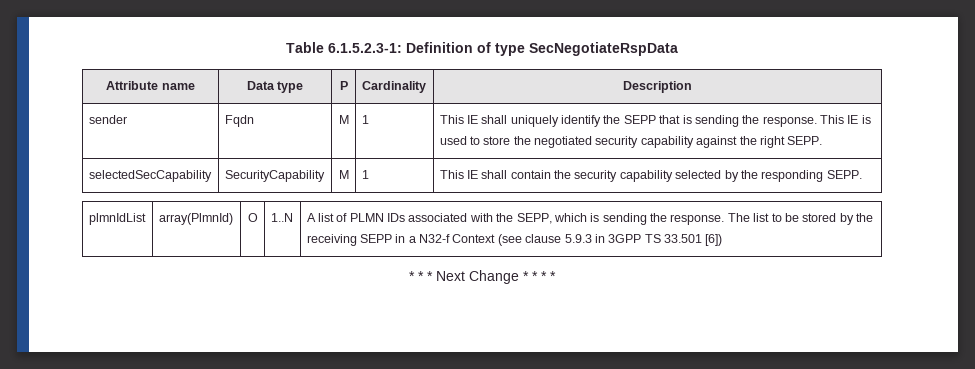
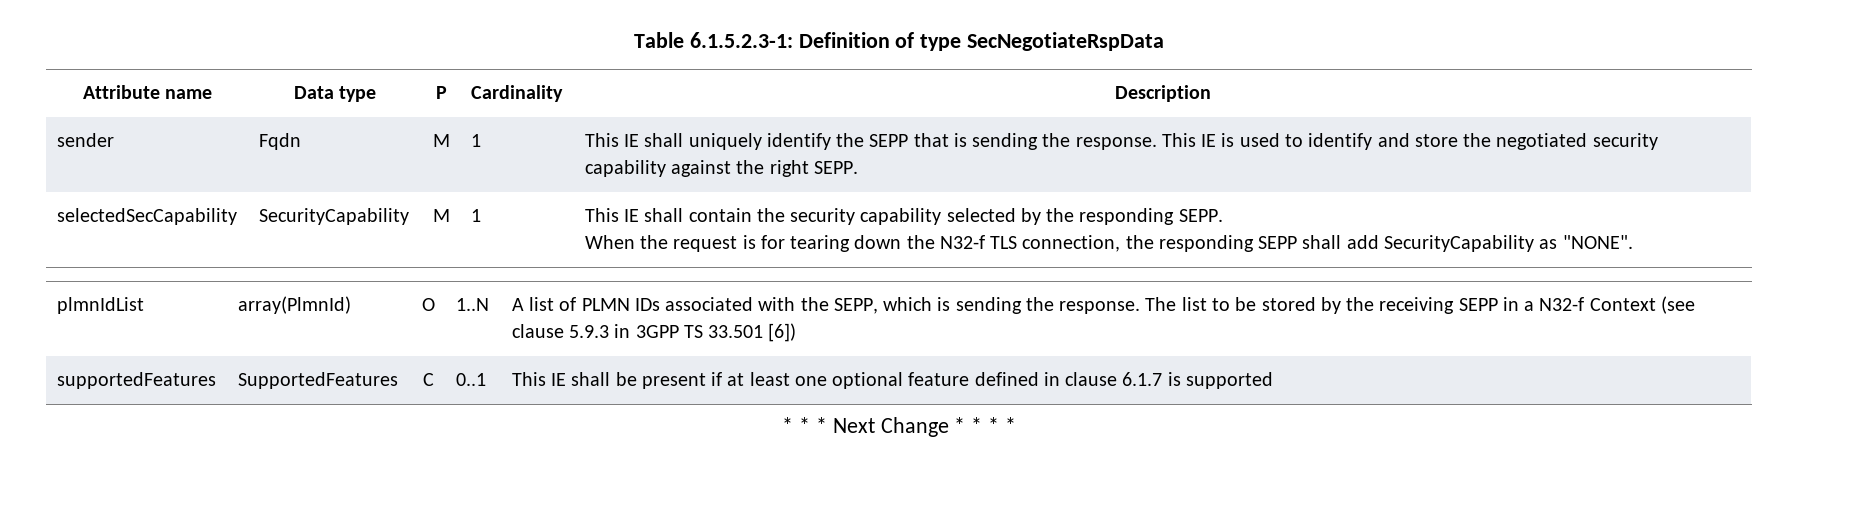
(480, 140) none -> [1308,133,1410,150] identify and
(862, 174) none -> [584,235,1633,252] // When the request is for tearing down the N32-f TLS connection, the responding SEPP shall add SecurityCapability as "NONE".
(723, 240) none -> [56,372,216,389] [237,372,398,389] [422,373,434,386] [455,373,486,386] [511,372,1274,389] // supportedFeatures | SupportedFeatures | C | 0..1 | This IE shall be present if at least one optional feature defined in clause 6.1.7 is supported

